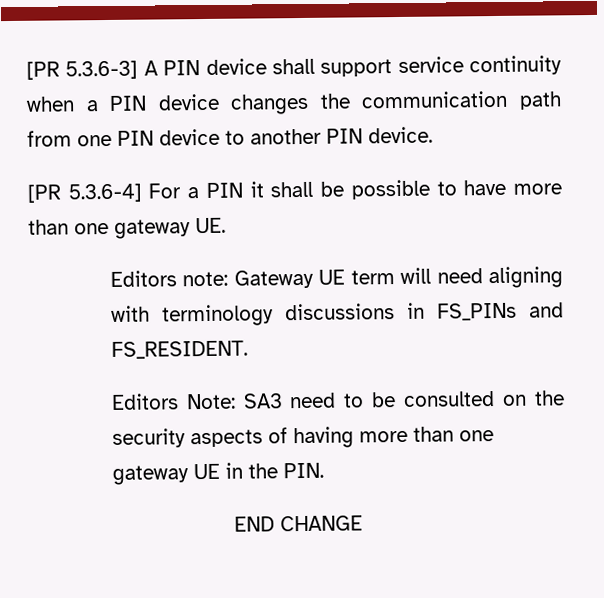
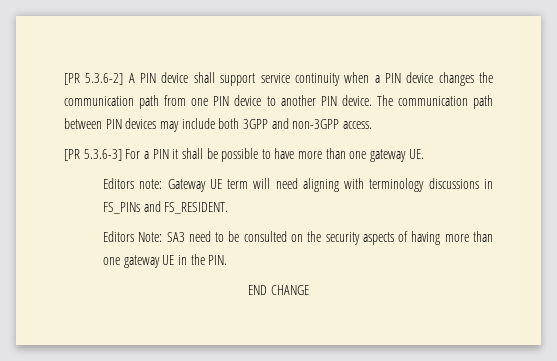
[26,60,139,80] [PR 5.3.6-3] -> [64,73,124,85] [PR 5.3.6-2]
[27,183,142,203] // [PR 5.3.6-4] -> [376,95,493,109] [64,118,372,132] [64,149,122,161] The communication path between PIN devices may include both 3GPP and non-3GPP access. // [PR 5.3.6-3]

